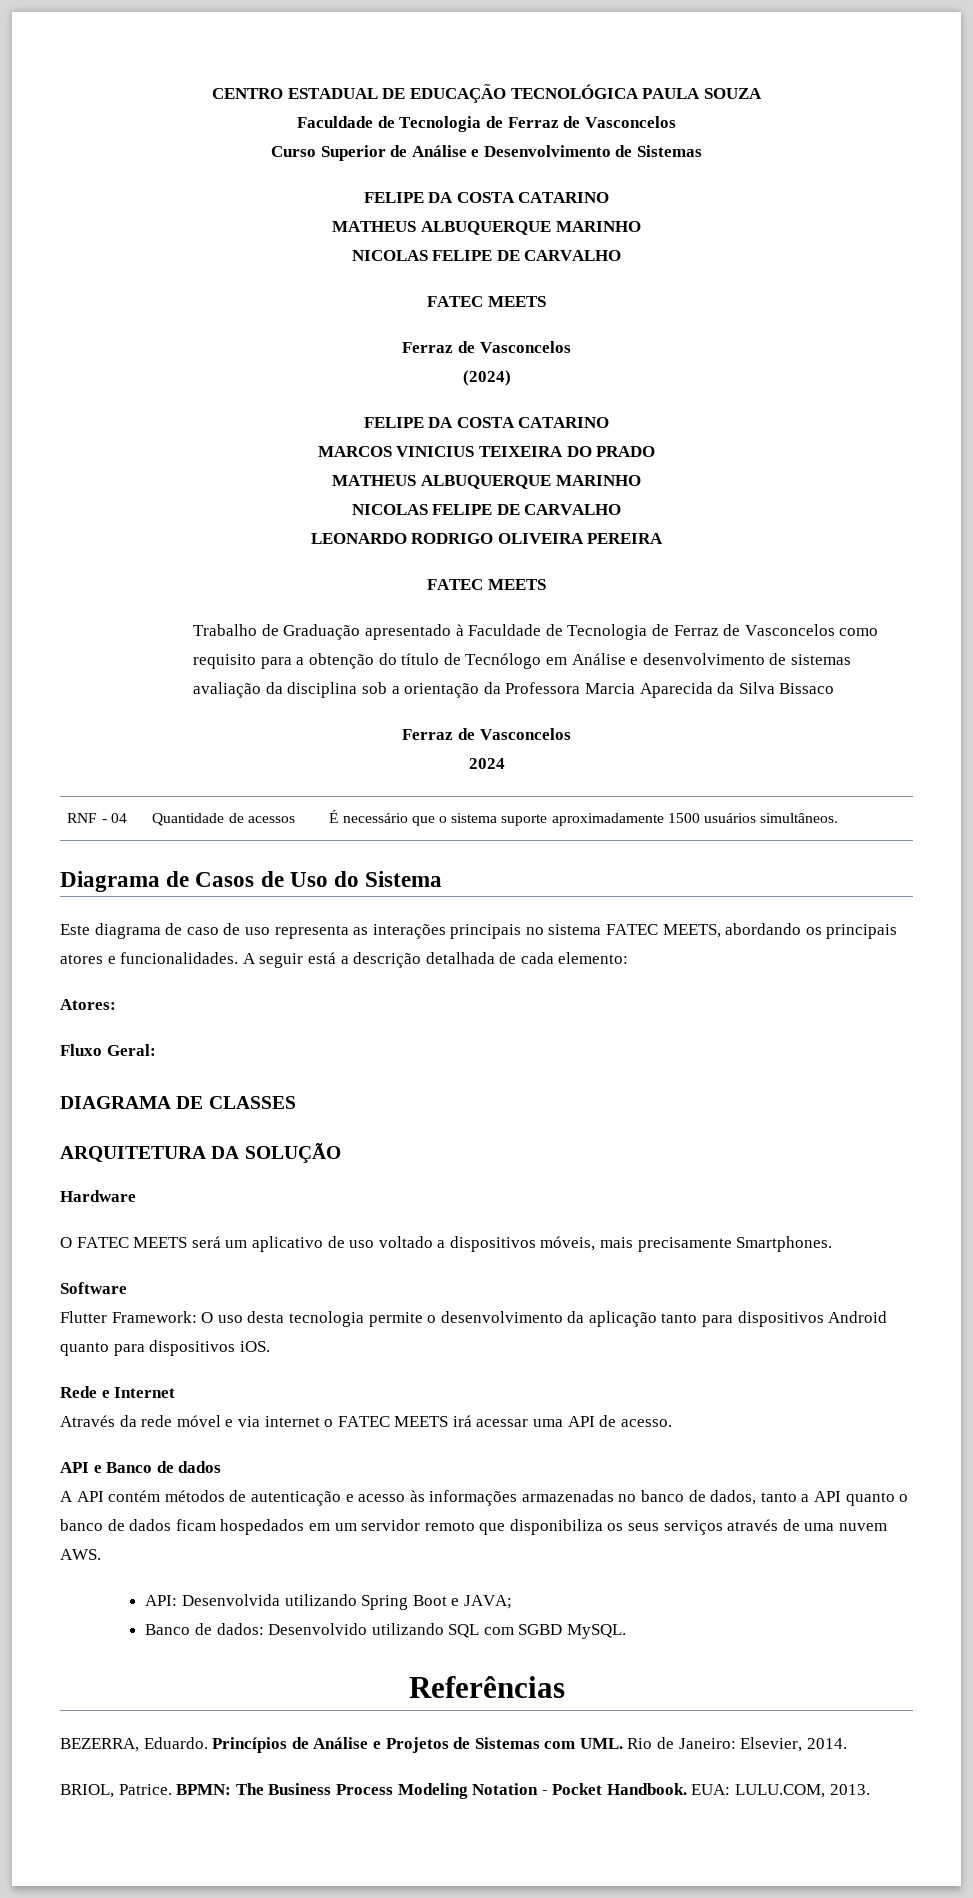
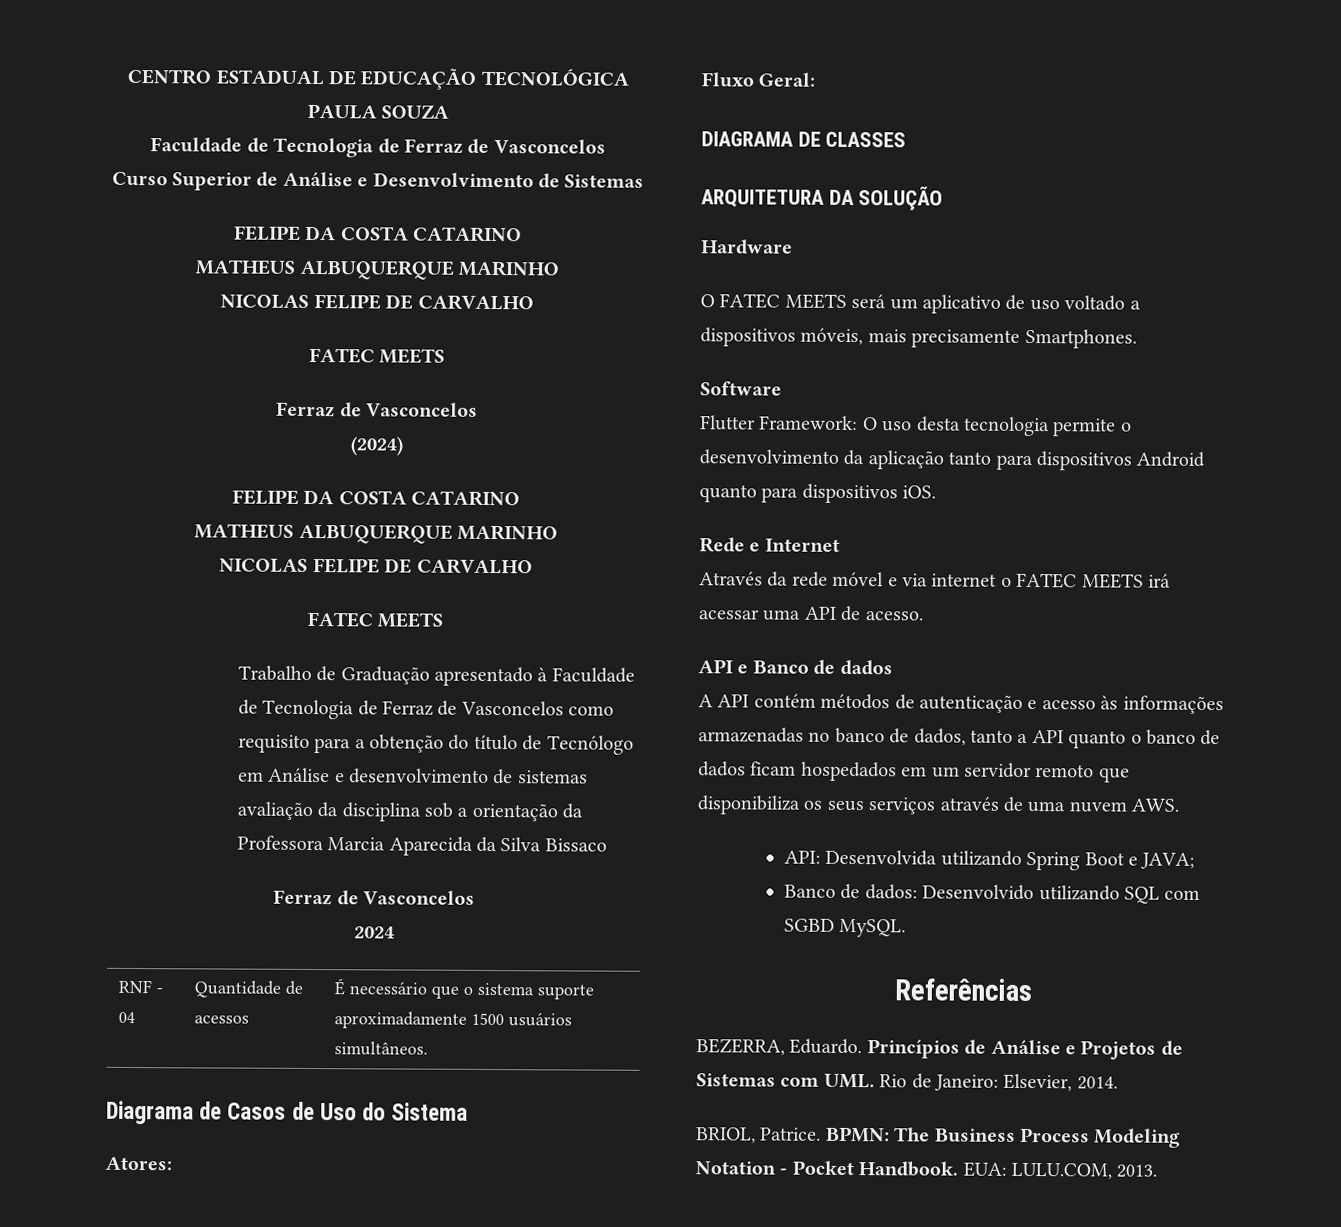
[317,446,656,457] [332,475,641,489] [351,504,622,515] [310,533,664,544] // MARCOS VINICIUS TEIXEIRA DO PRADO // MATHEUS ALBUQUERQUE MARINHO // NICOLAS FELIPE DE CARVALHO // LEONARDO RODRIGO OLIVEIRA PEREIRA -> [194,523,558,544] [219,557,533,575] // MATHEUS ALBUQUERQUE MARINHO // NICOLAS FELIPE DE CARVALHO
[60,923,898,939] [60,952,629,968] // Este diagrama de caso de uso representa as interações principais no sistema FATEC MEETS, abordando os principais atores e funcionalidades. A seguir está a descrição detalhada de cada elemento: -> (469, 1111) none

